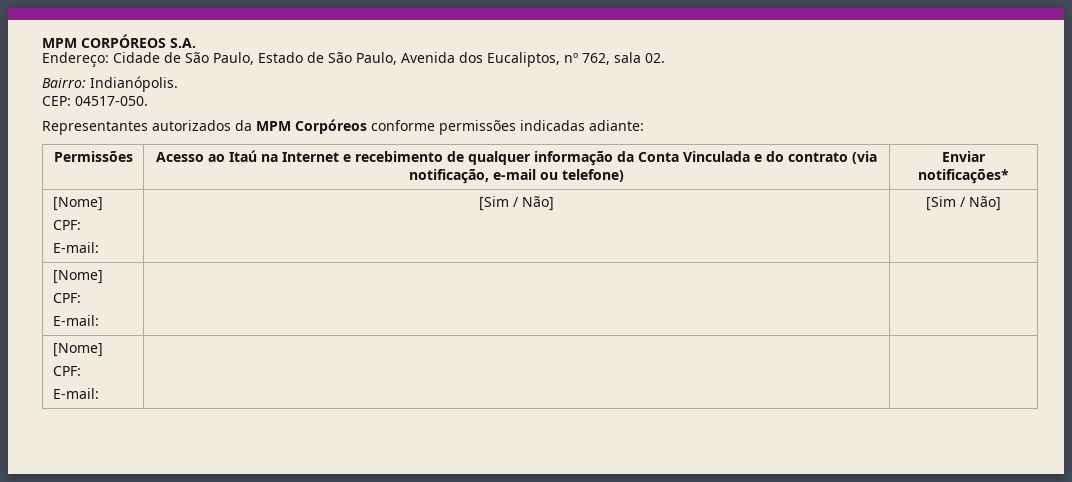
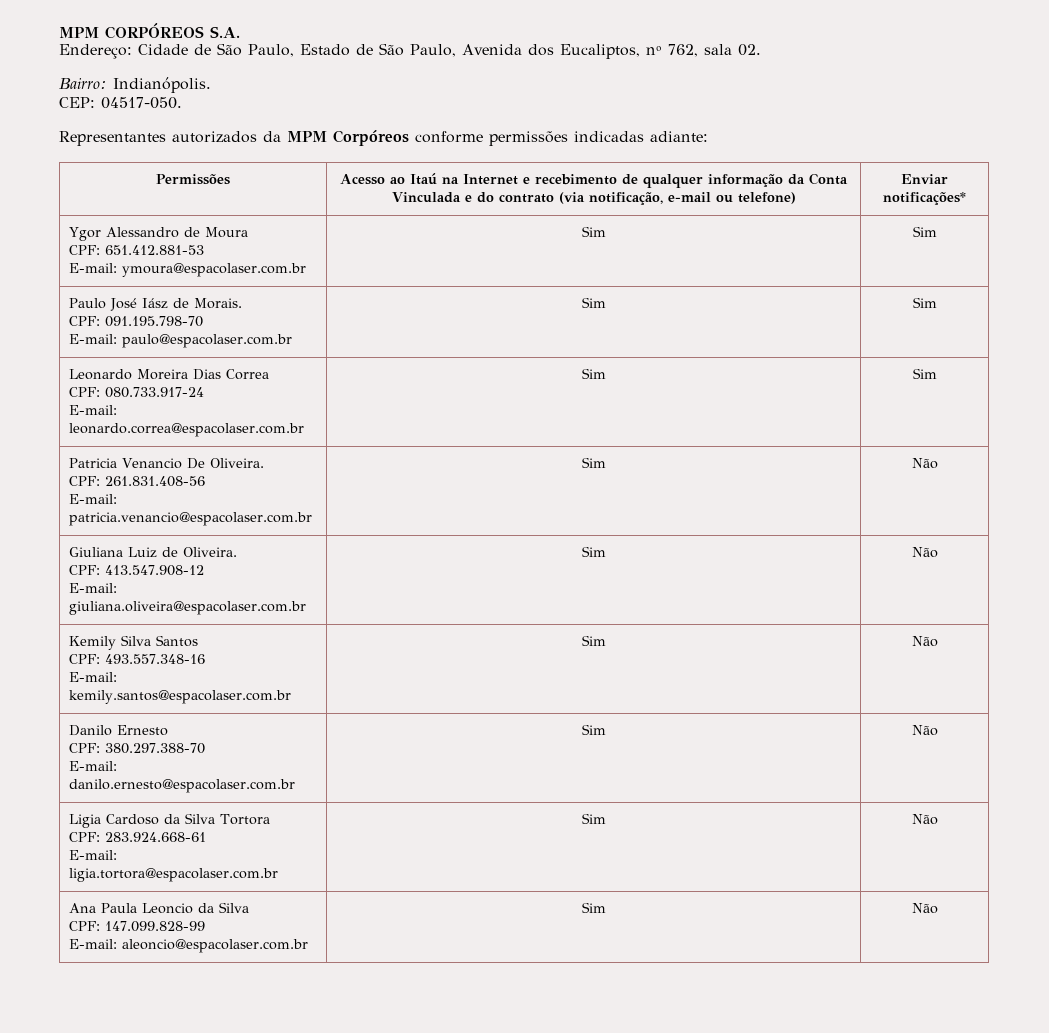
[52,197,103,211] [52,220,81,230] [52,242,99,253] [479,196,554,211] [926,196,1001,211] [52,270,103,284] [52,293,81,303] [52,315,99,326] [52,343,103,357] [52,366,81,376] [52,388,99,399] [Nome] // CPF: // E-mail: | [Sim / Não] | [Sim / Não] // [Nome] // CPF: // E-mail: | | // [Nome] // CPF: // E-mail: | | -> [68,227,248,241] [68,245,204,255] [68,263,306,277] [581,226,606,237] [912,226,937,237] [68,298,242,311] [68,316,203,327] [68,334,292,348] [581,297,606,308] [912,297,937,308] [68,369,269,380] [68,387,204,398] [68,405,117,415] [68,423,304,437] [581,368,606,379] [912,368,937,379] [68,458,264,469] [68,476,205,487] [68,494,117,504] [68,512,312,526] [581,457,606,468] [911,458,938,469] [68,547,237,558] [68,565,204,576] [68,583,117,593] [68,601,306,615] [581,546,606,557] [911,547,938,558] [68,635,198,650] [68,654,205,664] [68,672,117,682] [68,690,291,704] [581,635,606,646] [911,636,938,647] [68,725,168,736] [68,743,205,754] [68,761,117,771] [68,779,295,793] [581,724,606,735] [911,725,938,736] [68,813,270,828] [68,832,206,842] [68,850,117,860] [68,868,278,882] [581,813,606,824] [911,814,938,825] [68,902,249,914] [68,921,205,932] [68,939,308,953] [581,902,606,913] [911,903,938,914] Ygor Alessandro de Moura // CPF: 651.412.881-53 // E-mail: ymoura@espacolaser.com.br | Sim | Sim // Paulo José Iász de Morais. // CPF: 091.195.798-70 // E-mail: paulo@espacolaser.com.br | Sim | Sim // Leonardo Moreira Dias Correa // CPF: 080.733.917-24 // E-mail: leonardo.correa@espacolaser.com.br | Sim | Sim // Patricia Venancio De Oliveira. // CPF: 261.831.408-56 // E-mail: patricia.venancio@espacolaser.com.br | Sim | Não // Giuliana Luiz de Oliveira. // CPF: 413.547.908-12 // E-mail: giuliana.oliveira@espacolaser.com.br | Sim | Não // Kemily Silva Santos // CPF: 493.557.348-16 // E-mail: kemily.santos@espacolaser.com.br | Sim | Não // Danilo Ernesto // CPF: 380.297.388-70 // E-mail: danilo.ernesto@espacolaser.com.br | Sim | Não // Ligia Cardoso da Silva Tortora // CPF: 283.924.668-61 // E-mail: ligia.tortora@espacolaser.com.br | Sim | Não // Ana Paula Leoncio da Silva // CPF: 147.099.828-99 // E-mail: aleoncio@espacolaser.com.br | Sim | Não

